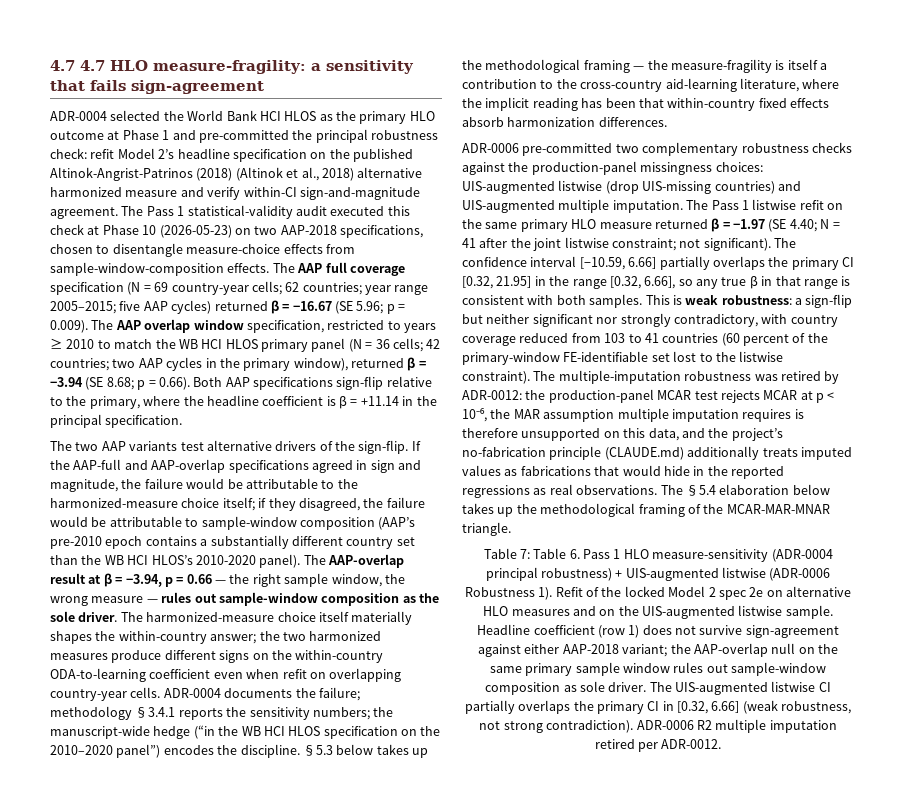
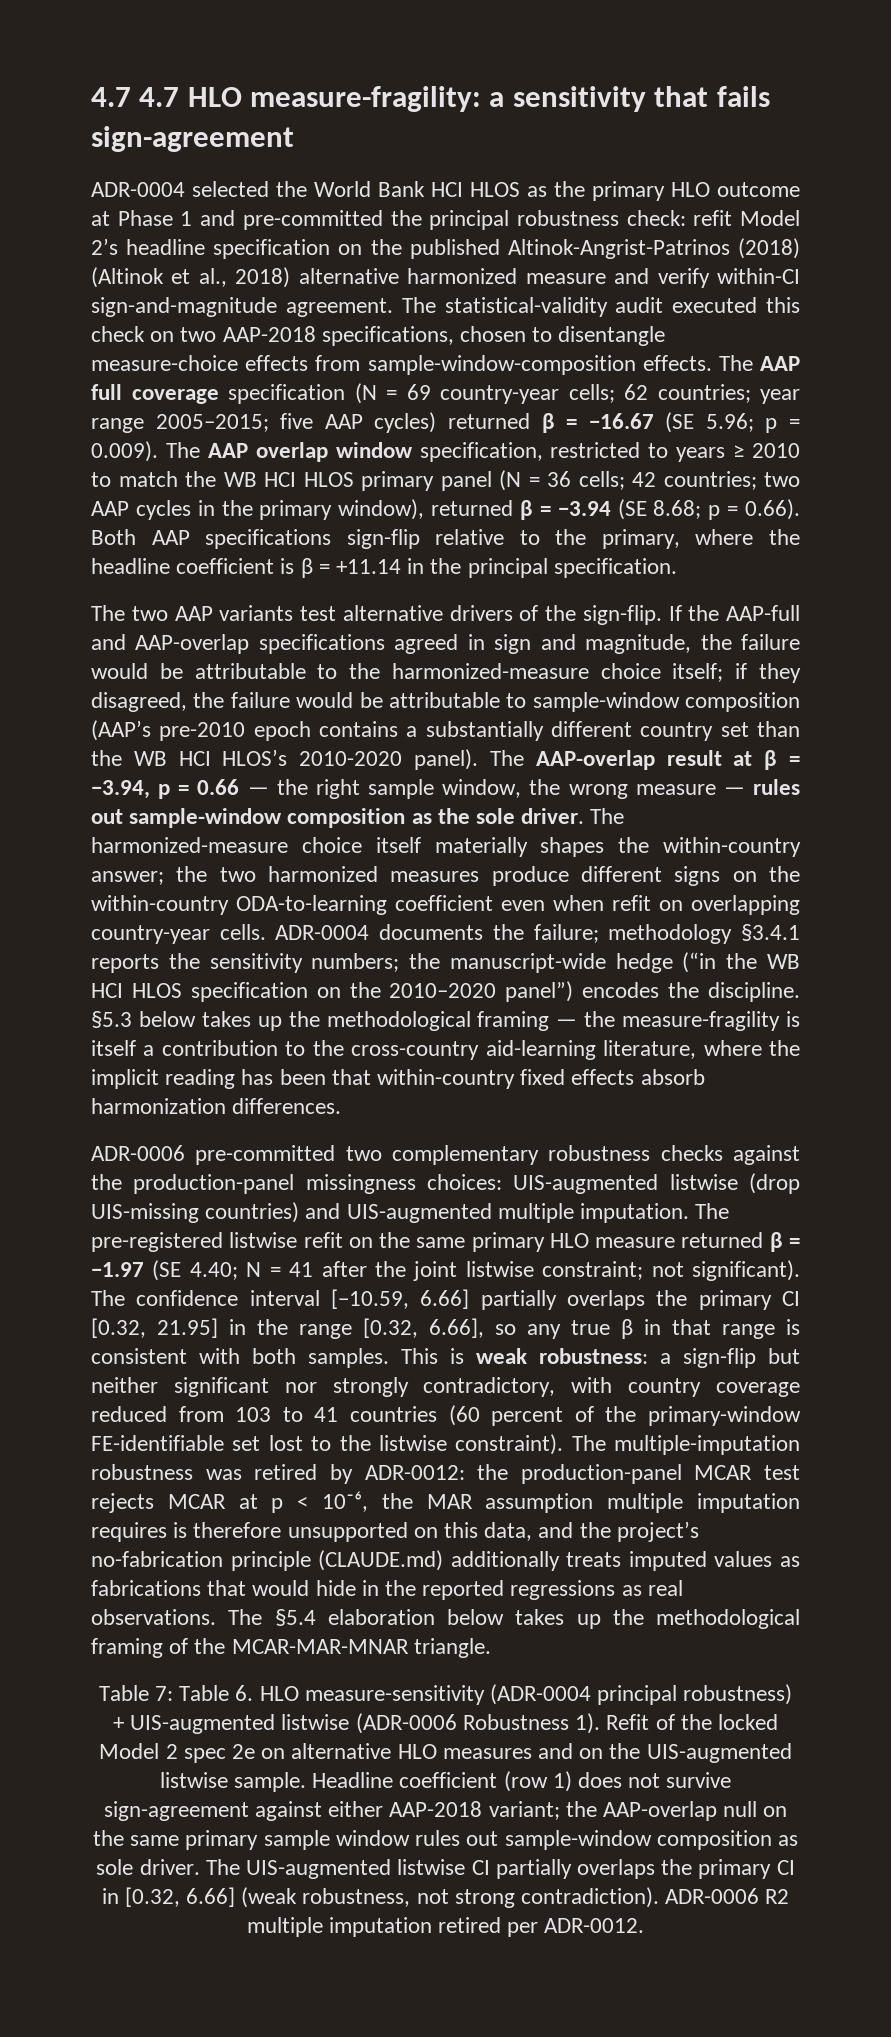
[146,206,185,216] Pass 1 -> (436, 305) none
[87,225,232,238] at Phase 10 (2026-05-23) -> (145, 334) none
[711,200,749,210] Pass 1 -> [91,1232,223,1252] pre-registered
[583,549,621,559] Pass 1 -> (254, 1693) none

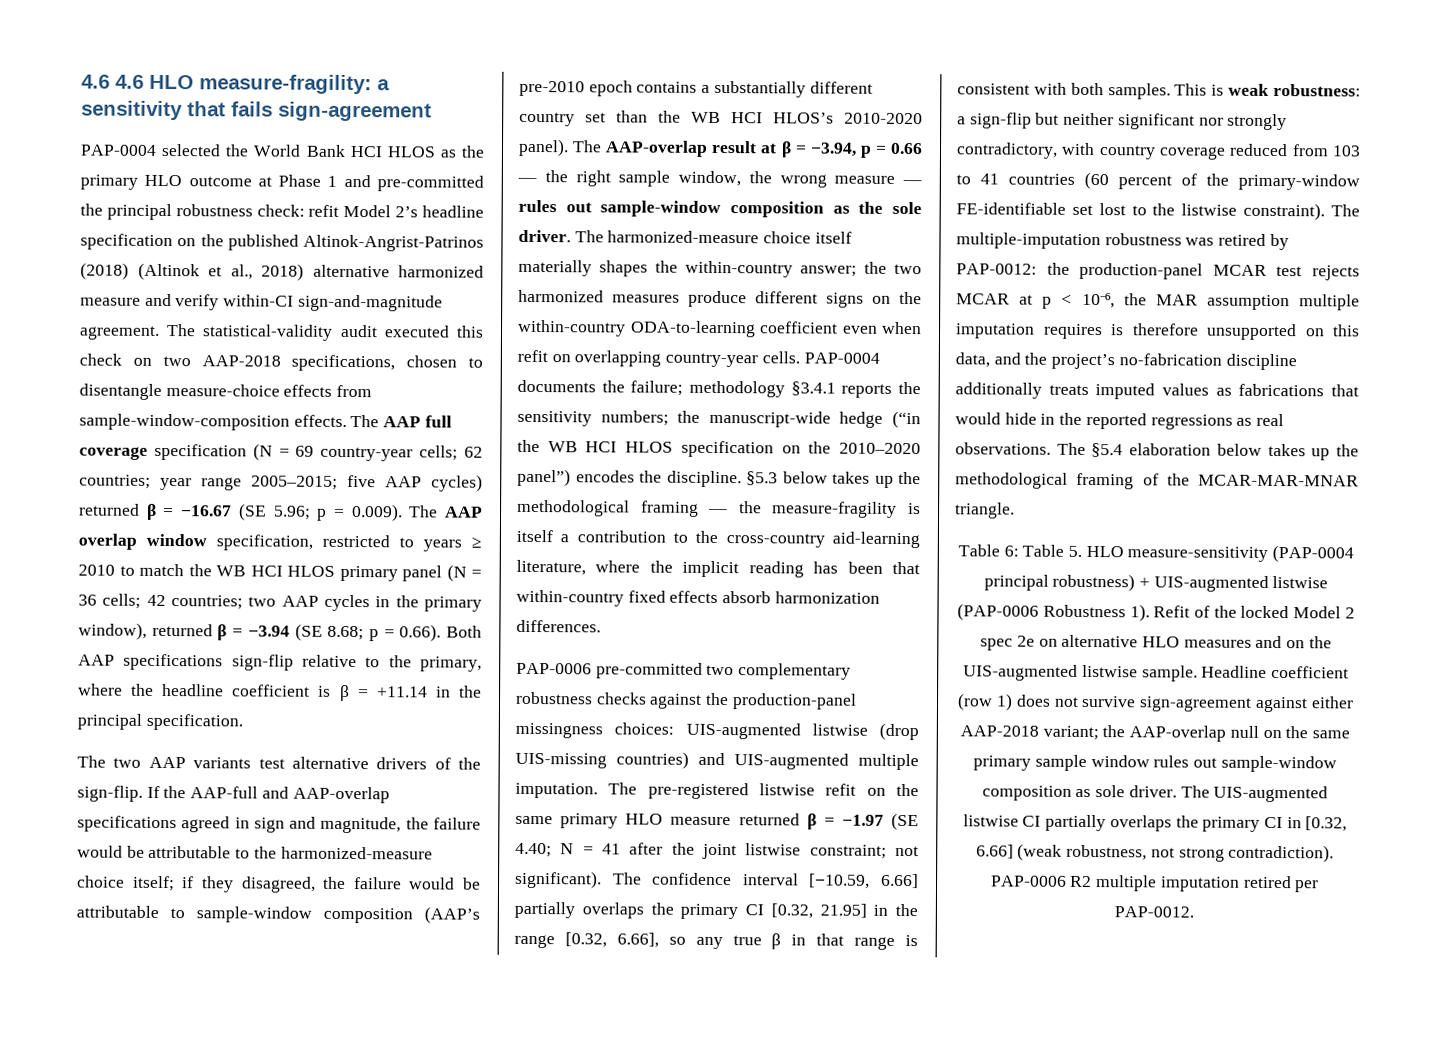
[91,87,180,107] 4.7 4.7 -> [81,74,144,89] 4.6 4.6
[91,182,185,197] ADR-0004 -> [80,144,157,156] PAP-0004
[275,925,370,940] ADR-0004 -> [803,352,880,364] PAP-0004
[91,1145,185,1161] ADR-0006 -> [516,662,592,675] PAP-0006
[364,1465,465,1480] ADR-0012: -> [956,263,1037,275] PAP-0012:
[230,1550,444,1571] principle (CLAUDE.md) -> [1225,353,1297,371] discipline
[154,1685,254,1701] 7: Table 6. -> [1003,544,1082,557] 6: Table 5.
[489,1684,591,1705] (ADR-0004 -> [1272,544,1355,563] (PAP-0004
[355,1713,457,1734] (ADR-0006 -> [957,603,1040,621] (PAP-0006
[665,1888,760,1904] ADR-0006 -> [990,875,1067,887] PAP-0006
[544,1918,645,1933] ADR-0012. -> [1114,906,1194,918] PAP-0012.

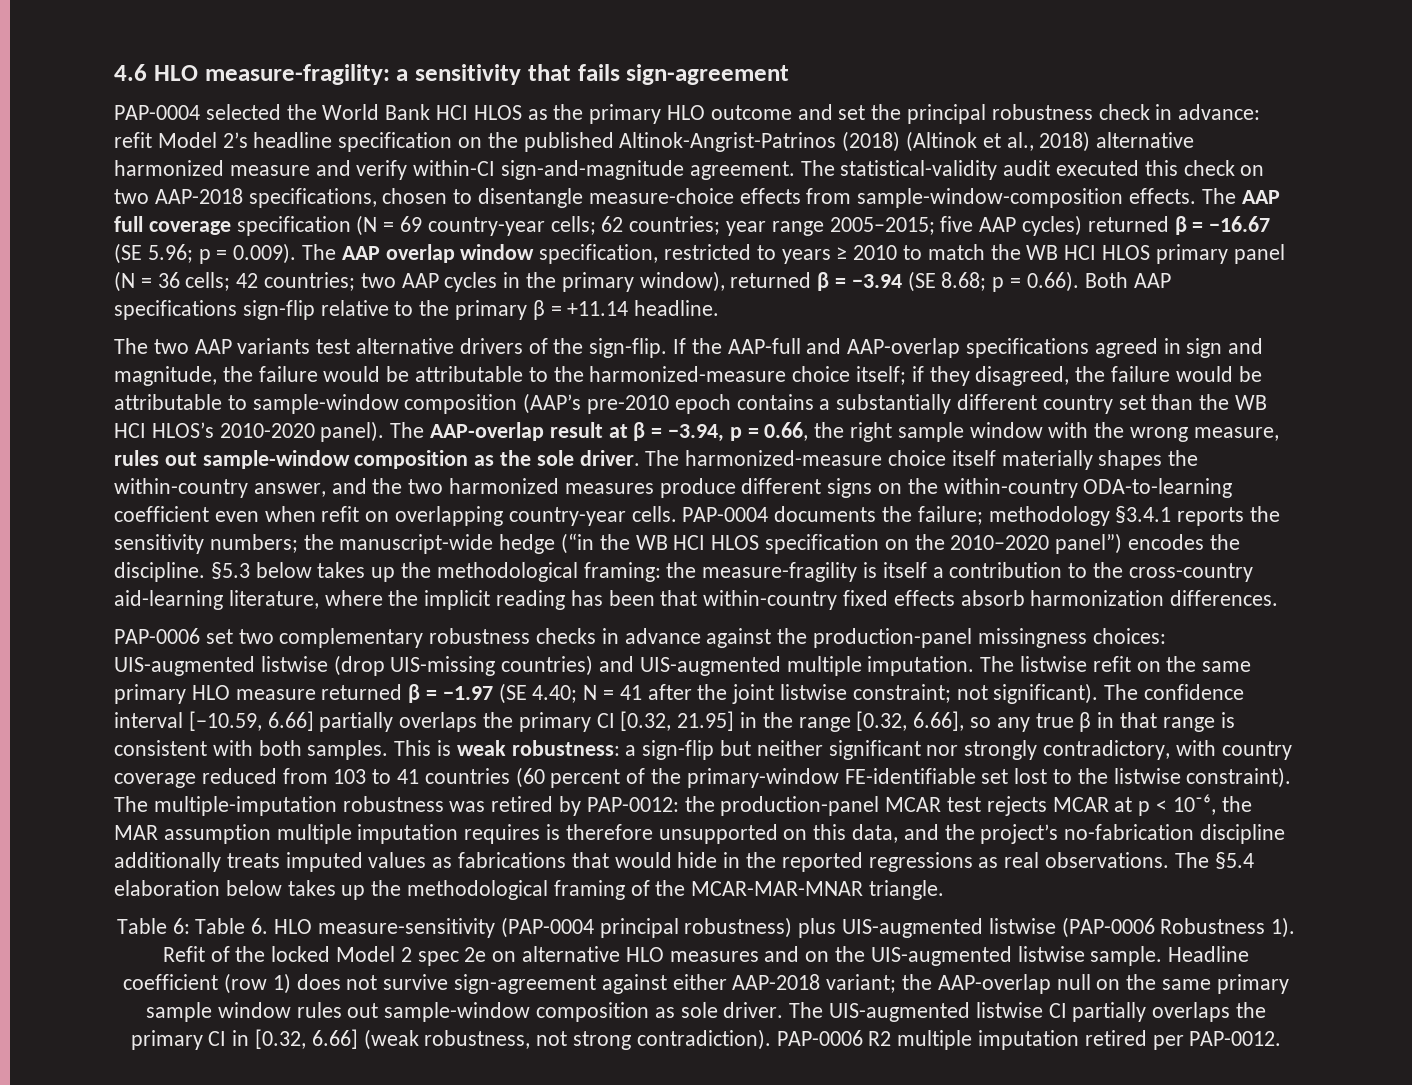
[81,74,144,89] 4.6 4.6 -> [114,64,147,81] 4.6
[257,174,484,192] [80,203,305,221] at Phase 1 and pre-committed the principal robustness check: -> [797,104,1261,124] and set the principal robustness check in advance:
[419,656,482,672] [78,683,482,702] [77,713,243,731] primary, where the headline coefficient is β = +11.14 in the principal specification. -> [455,300,720,320] primary β = +11.14 headline.
[890,142,924,155] [517,177,537,183] 0.66 — -> [764,422,809,441] 0.66,
[678,170,922,188] window, the wrong measure — -> [969,422,1279,442] window with the wrong measure,
[800,265,857,277] answer; -> [253,478,367,497] answer, and
[640,500,729,517] framing — -> [583,562,661,582] framing:
[595,662,703,679] pre-committed -> [205,629,233,644] set
(647, 698) none -> [601,628,701,644] in advance
[647,782,749,800] pre-registered -> (1015, 664) none
[1068,545,1082,557] 5. -> [251,918,269,934] 6.
[1139,577,1150,588] + -> [798,918,837,938] plus

